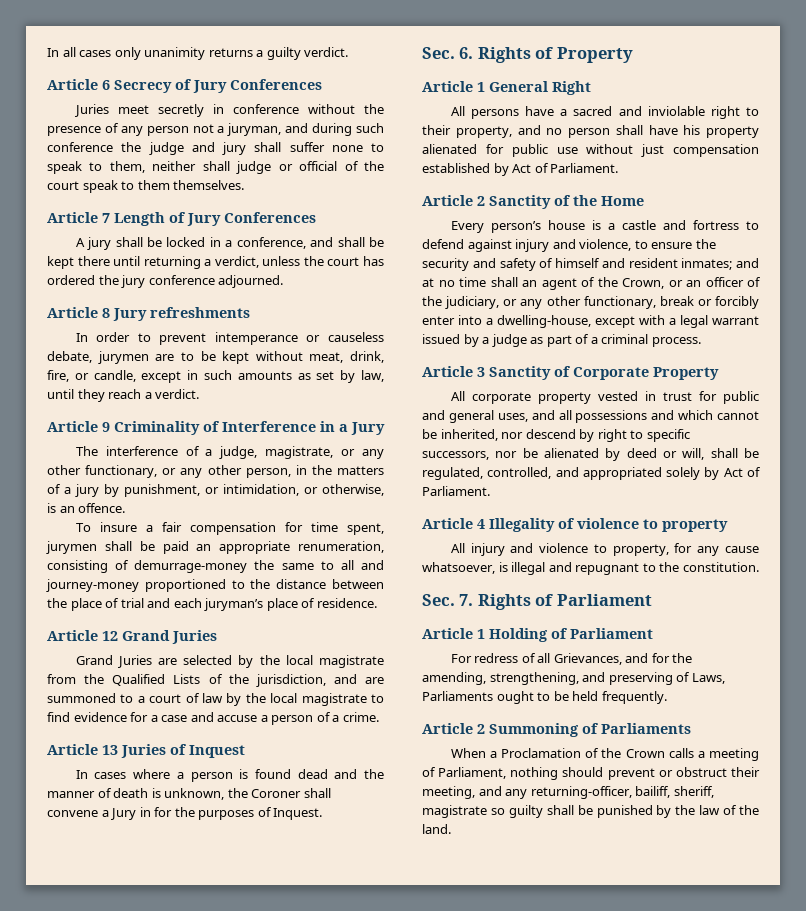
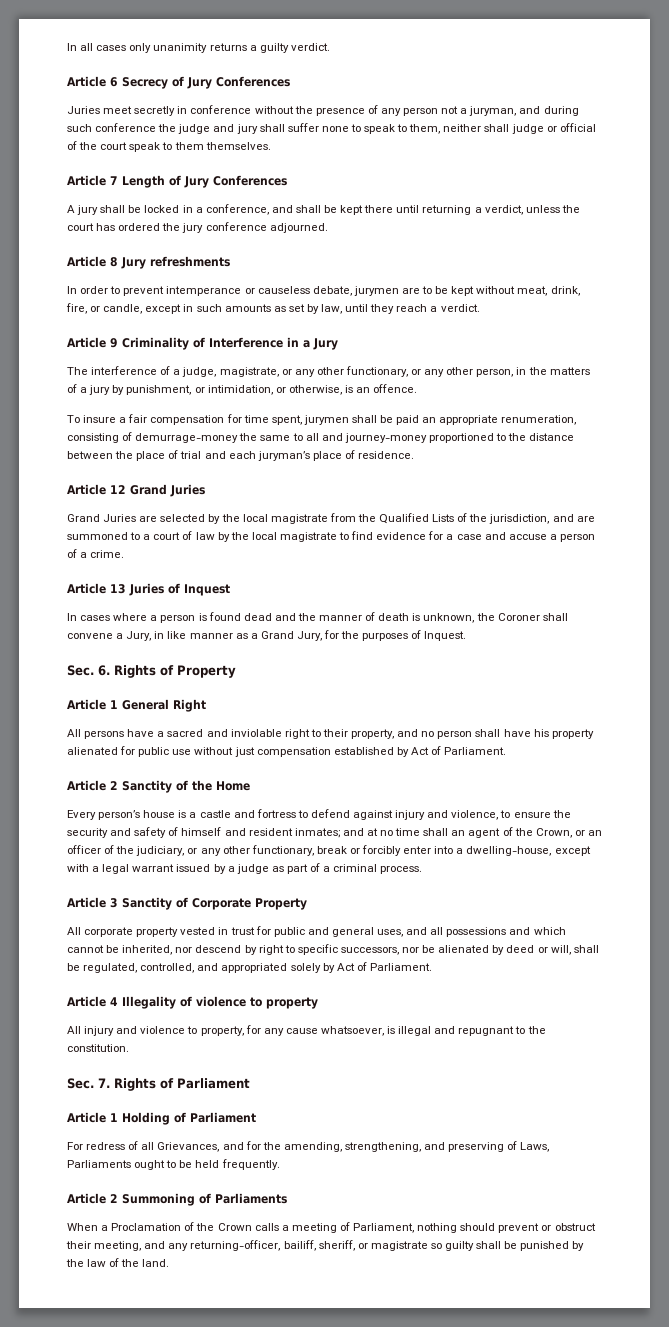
[110,807,151,820] Jury in -> [126,631,322,641] Jury, in like manner as a Grand Jury,
(714, 792) none -> [357,1243,368,1249] or

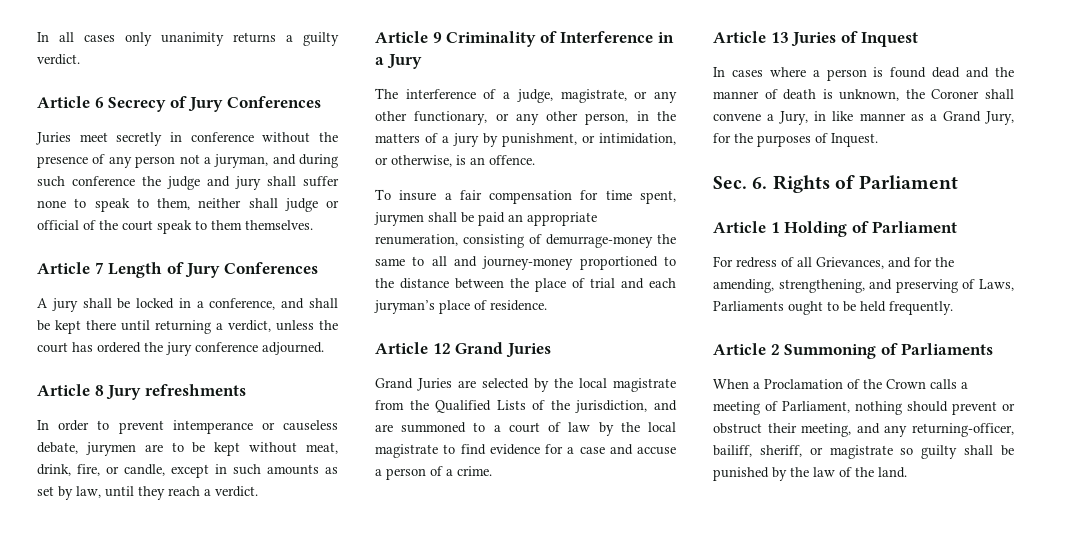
[177,665,236,678] [67,699,206,712] [67,729,594,739] [67,746,507,757] [67,780,250,793] [67,809,571,820] [67,827,602,838] [67,845,591,856] [67,863,423,874] [67,897,307,910] [67,926,566,937] [67,944,599,955] [67,962,432,973] [67,996,318,1009] [67,1025,546,1036] [67,1044,129,1052] [67,1078,174,1091] Property // Article 1 General Right // All persons have a sacred and inviolable right to their property, and no person shall have his property alienated for public use without just compensation established by Act of Parliament. // Article 2 Sanctity of the Home // Every person’s house is a castle and fortress to defend against injury and violence, to ensure the security and safety of himself and resident inmates; and at no time shall an agent of the Crown, or an officer of the judiciary, or any other functionary, break or forcibly enter into a dwelling-house, except with a legal warrant issued by a judge as part of a criminal process. // Article 3 Sanctity of Corporate Property // All corporate property vested in trust for public and general uses, and all possessions and which cannot be inherited, nor descend by right to specific successors, nor be alienated by deed or will, shall be regulated, controlled, and appropriated solely by Act of Parliament. // Article 4 Illegality of violence to property // All injury and violence to property, for any cause whatsoever, is illegal and repugnant to the constitution. // Sec. 7. Rights of -> (855, 182) none

